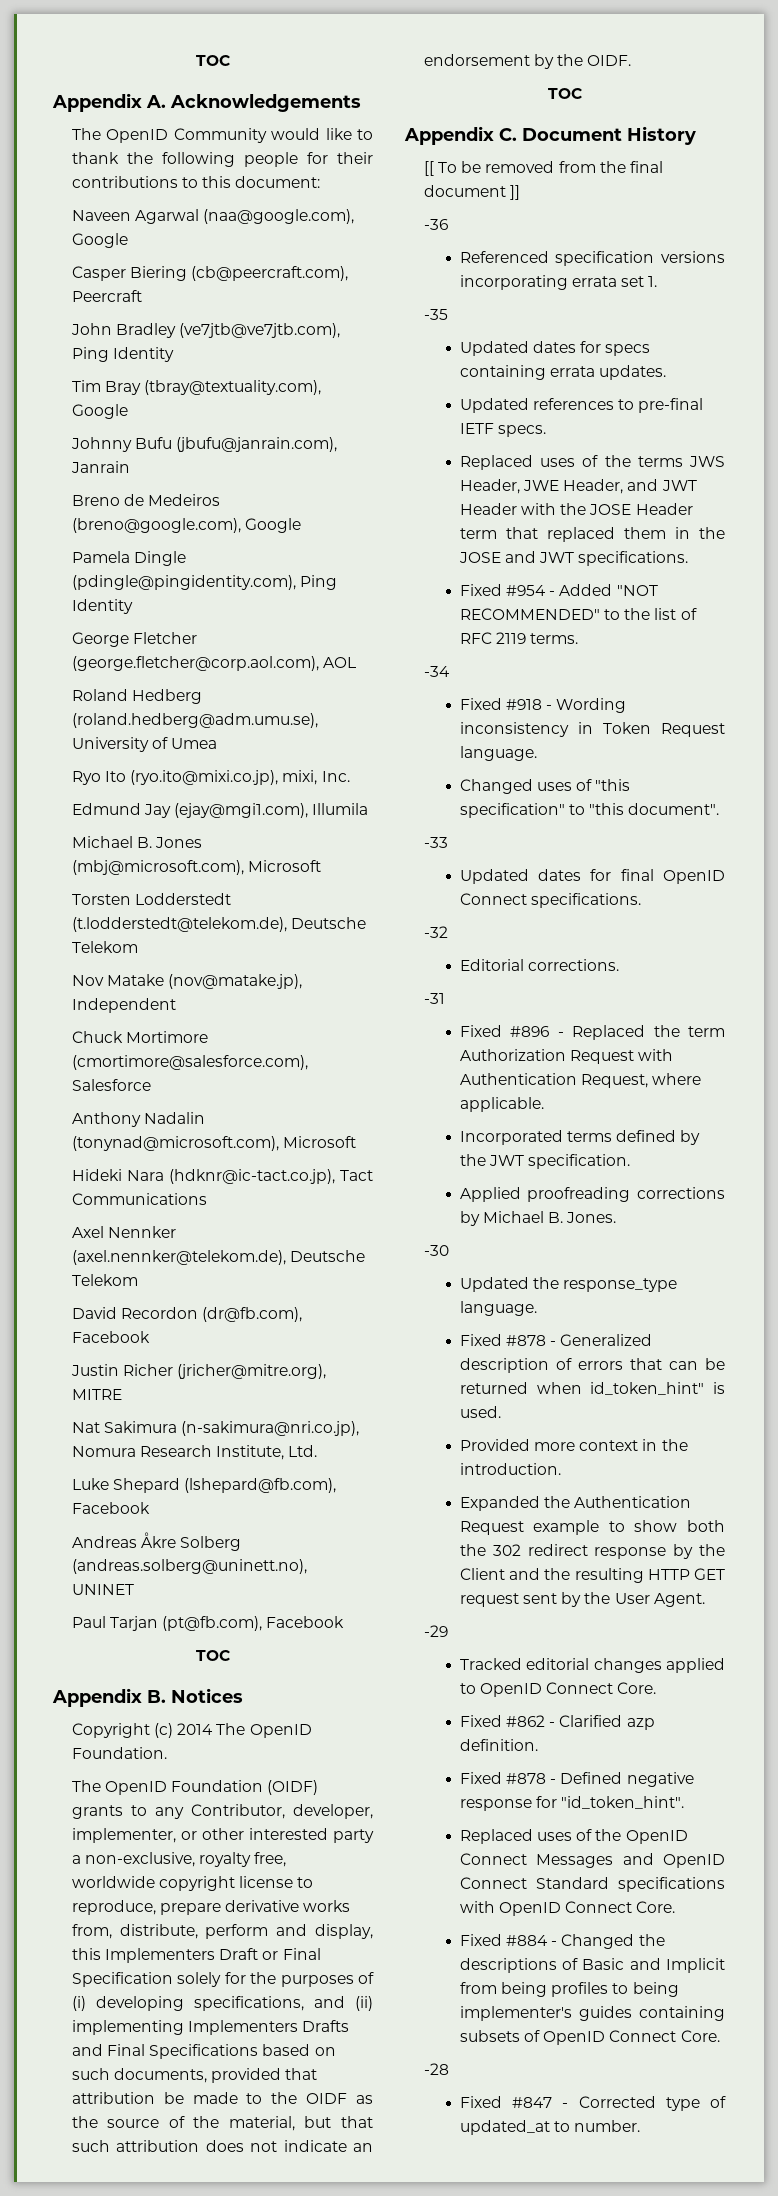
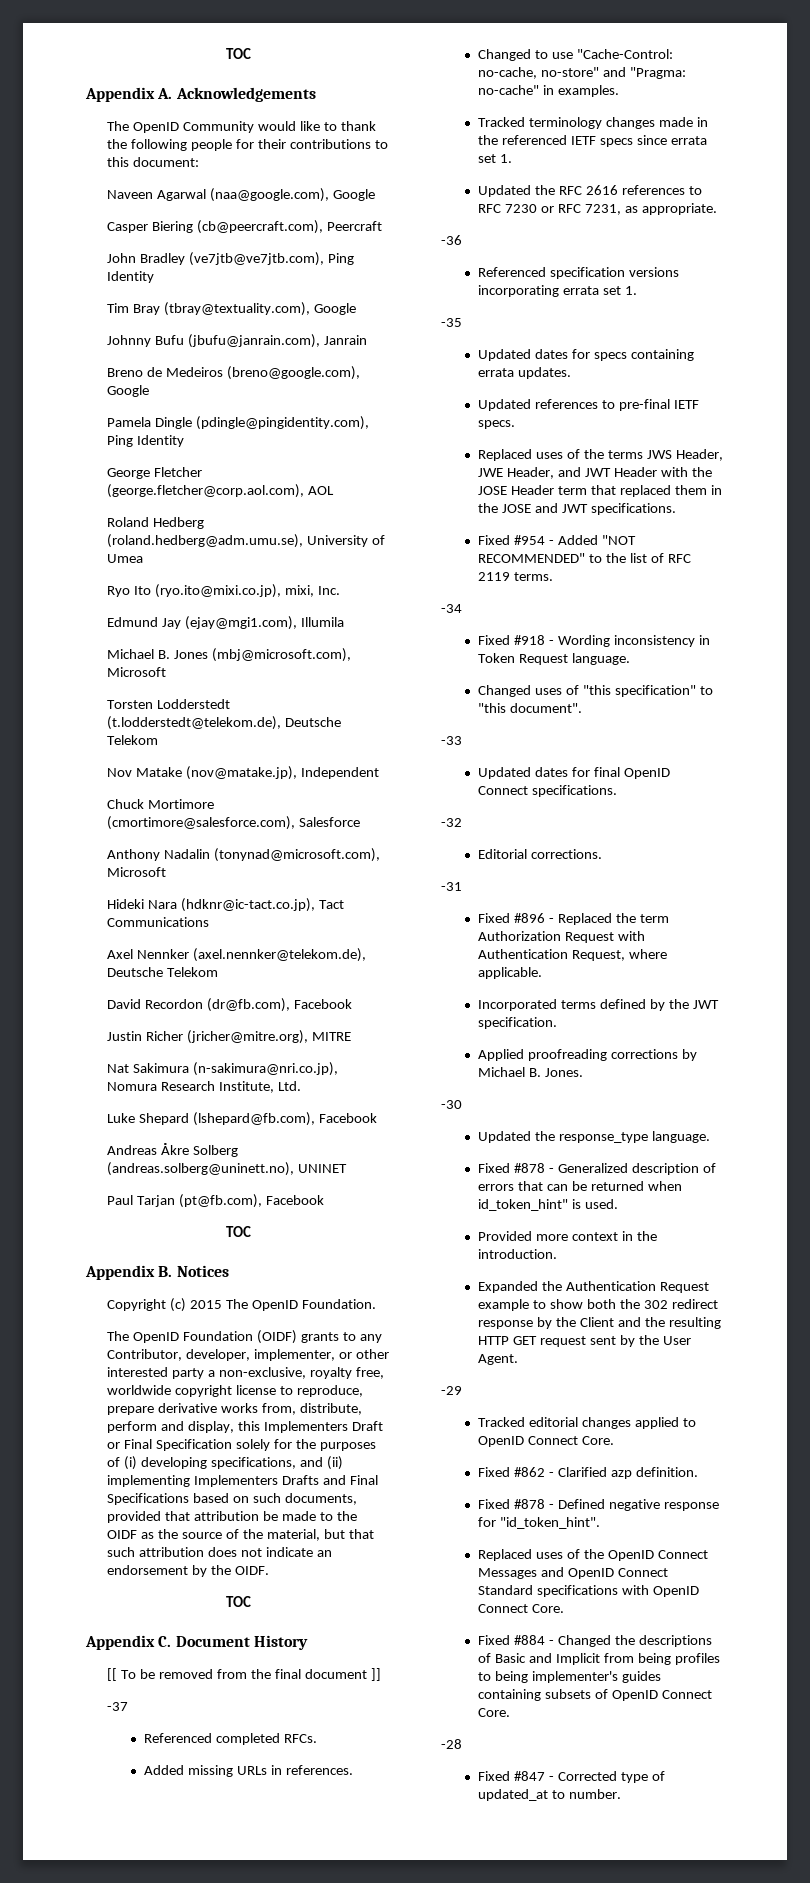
[177,1723,214,1735] 2014 -> [190,1300,223,1309] 2015
(521, 192) none -> [107,1702,129,1711] [144,1733,318,1745] [144,1765,354,1777] [478,49,674,61] [478,67,687,79] [478,85,620,97] [478,117,709,129] [478,135,708,147] [478,154,513,163] [478,185,703,197] [478,203,717,215] // -37 // Referenced completed RFCs. // Added missing URLs in references. // Changed to use "Cache-Control: no-cache, no-store" and "Pragma: no-cache" in examples. // Tracked terminology changes made in the referenced IETF specs since errata set 1. // Updated the RFC 2616 references to RFC 7230 or RFC 7231, as appropriate.

